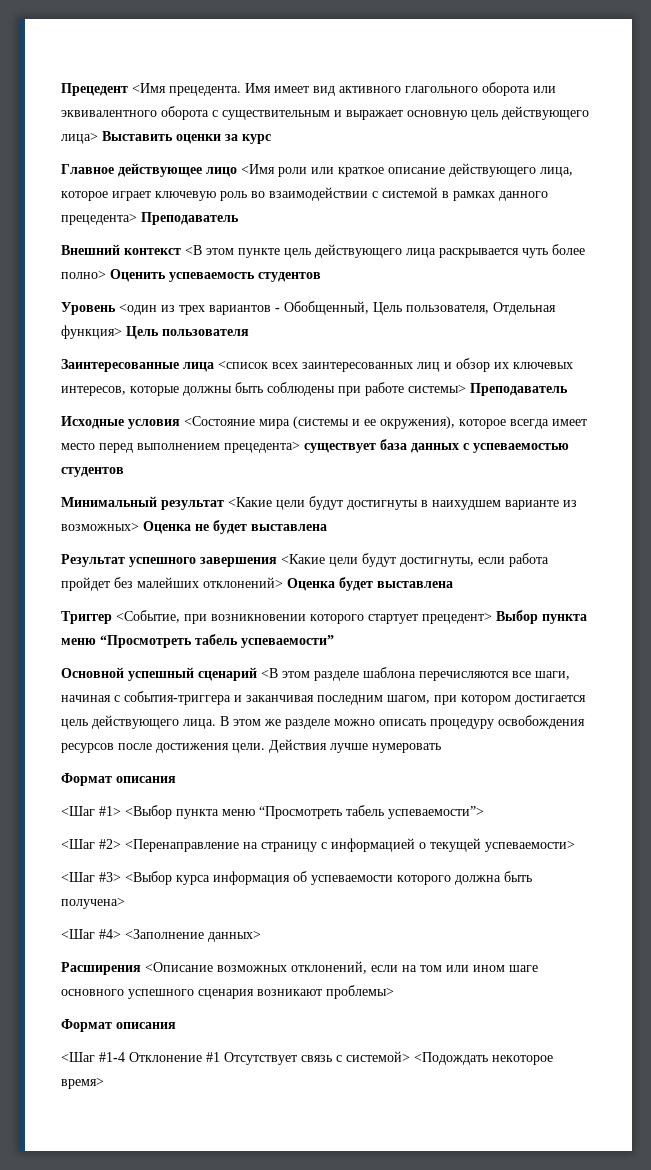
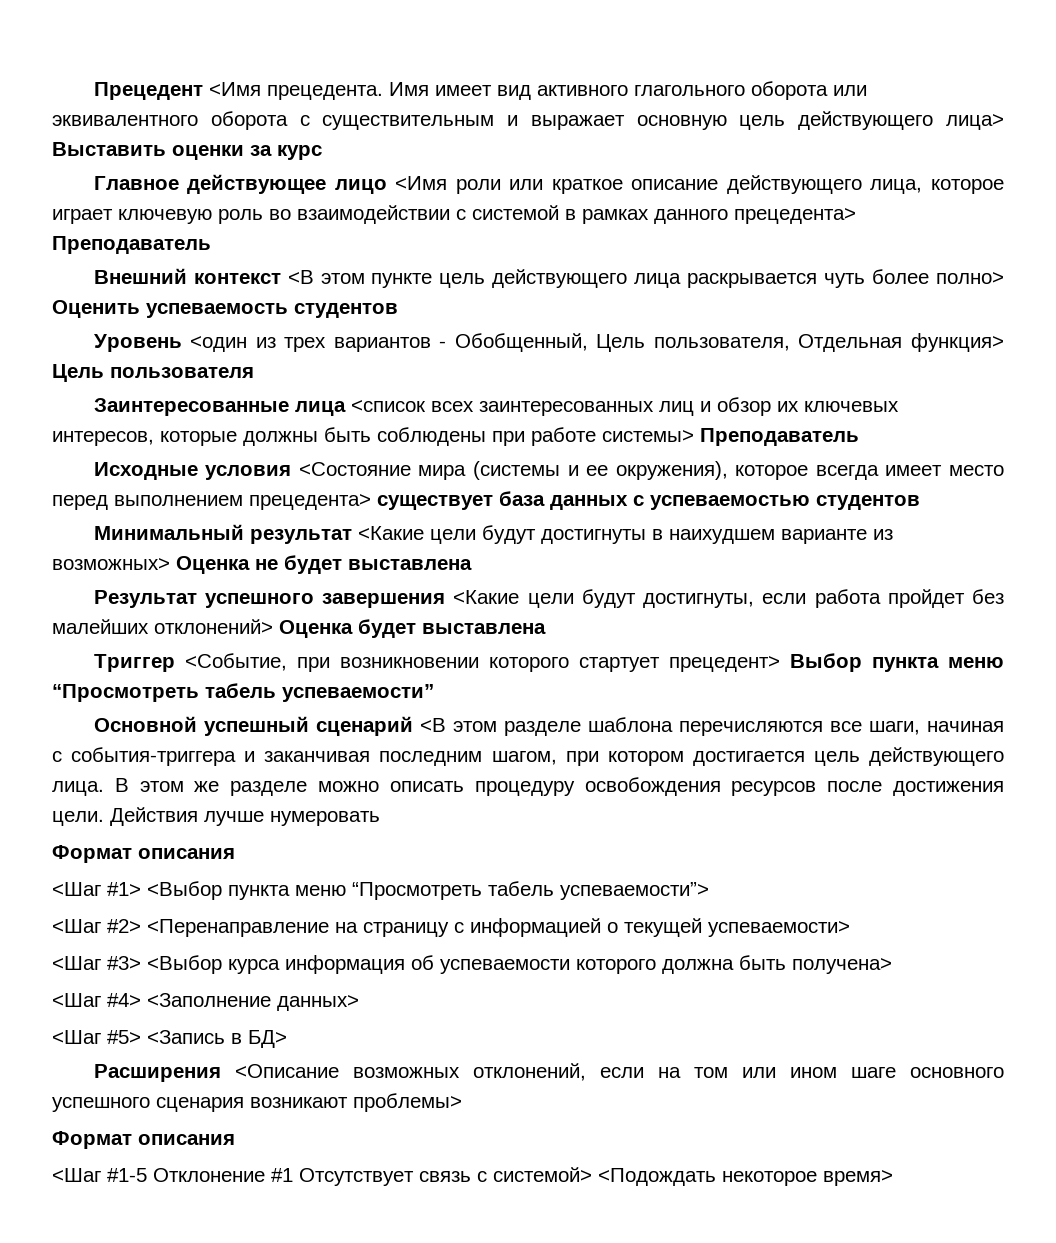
(261, 936) none -> [52,1030,287,1048] // <Шаг #5> <Запись в БД>
[99,1052,125,1062] #1-4 -> [107,1168,147,1182] #1-5

